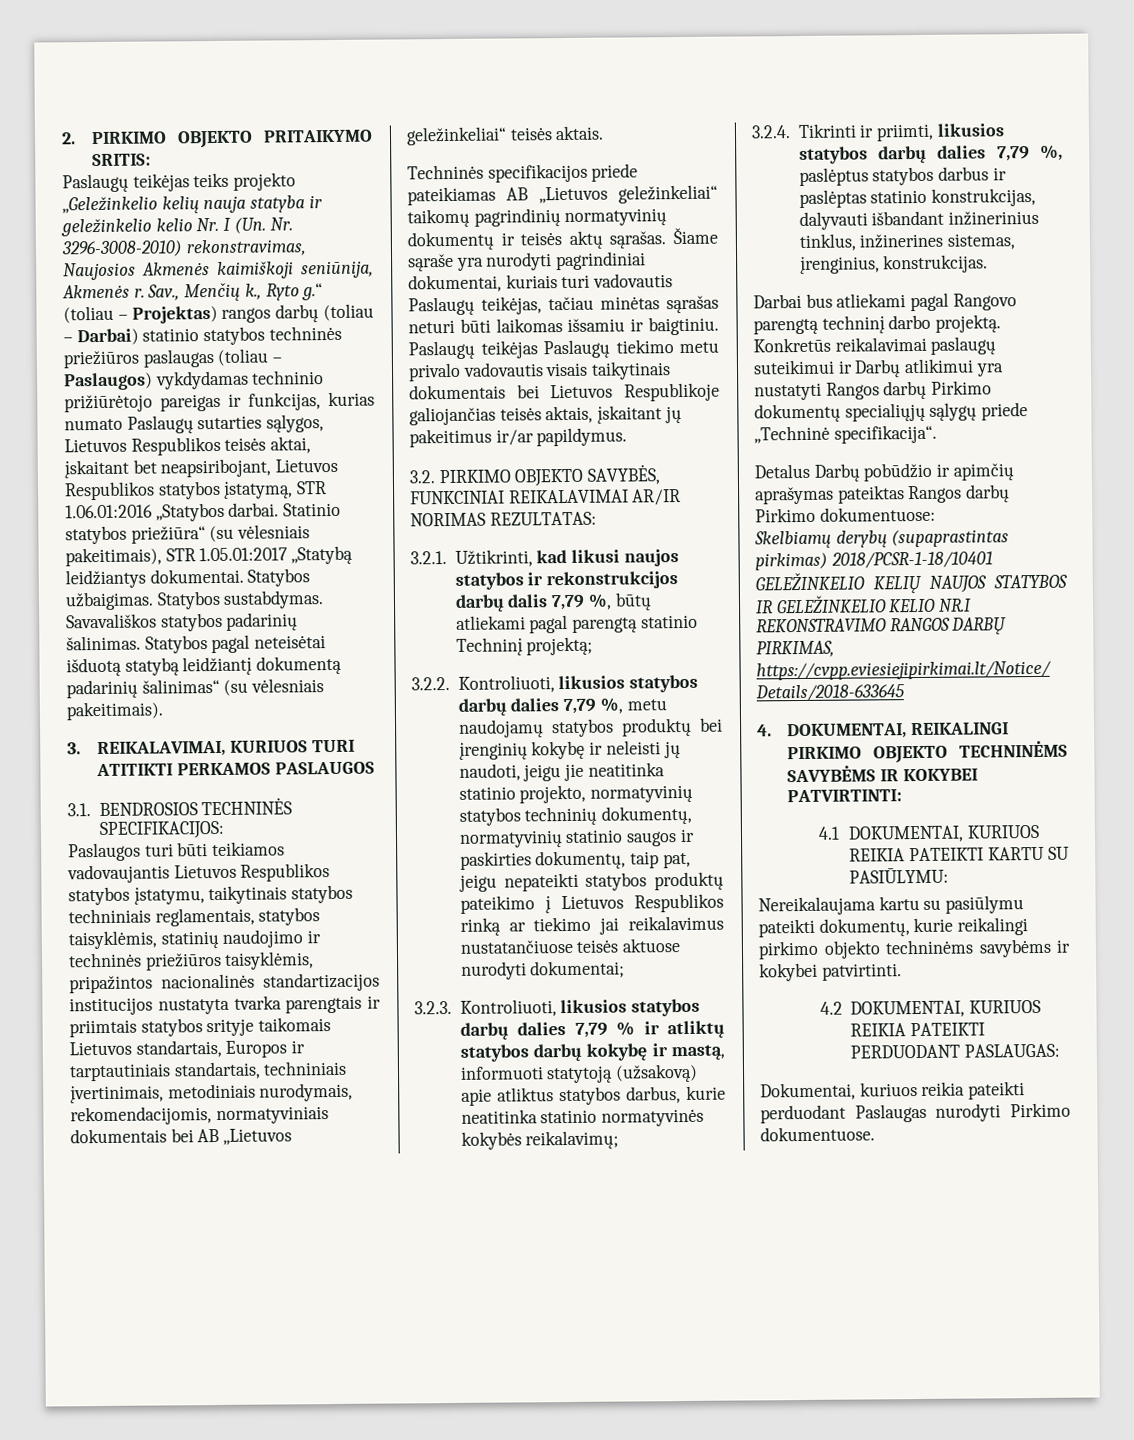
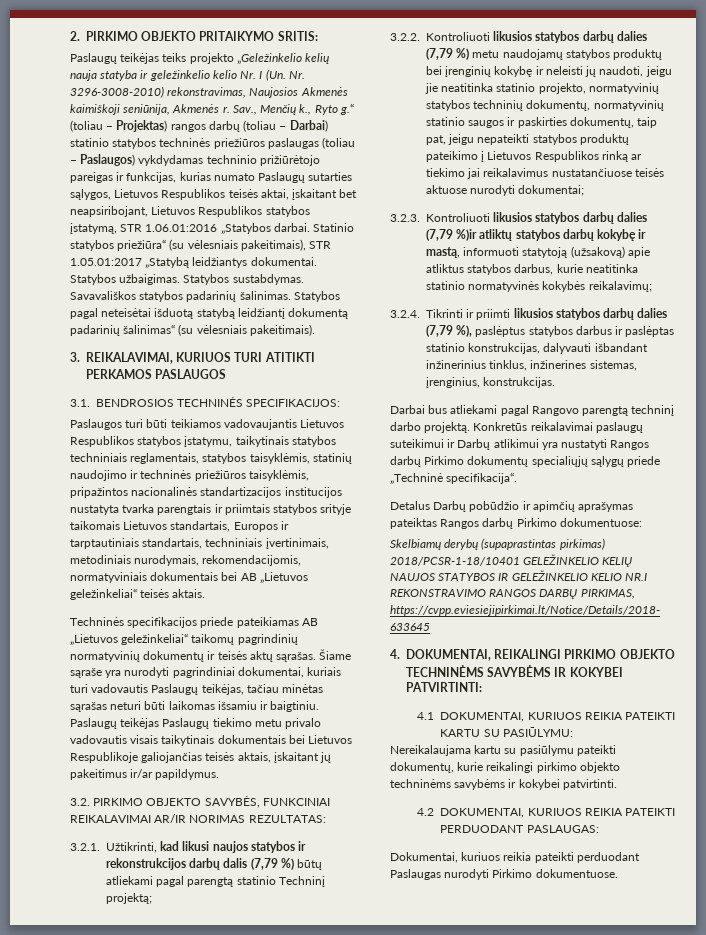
[551,593,612,611] 7,79 %, -> [250,858,294,870] (7,79 %)
[457,674,699,693] [457,697,623,716] Kontroliuoti, likusios statybos darbų dalies 7,79 %, -> [426,31,647,43] [426,48,470,60] Kontroliuoti likusios statybos darbų dalies (7,79 %)
[459,998,701,1017] [459,1021,660,1040] Kontroliuoti, likusios statybos darbų dalies 7,79 % ir -> [426,212,647,224] [426,229,478,241] Kontroliuoti likusios statybos darbų dalies (7,79 %)ir
[876,123,1005,142] [798,144,1063,165] priimti, likusios statybos darbų dalies 7,79 %, -> [476,308,668,320] [426,325,473,337] priimti likusios statybos darbų dalies (7,79 %),

